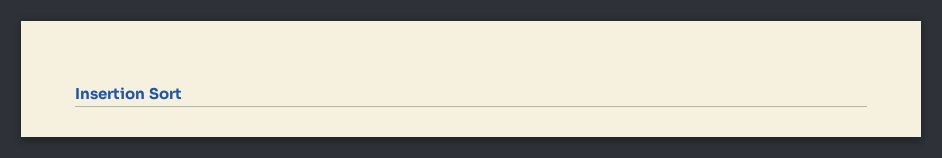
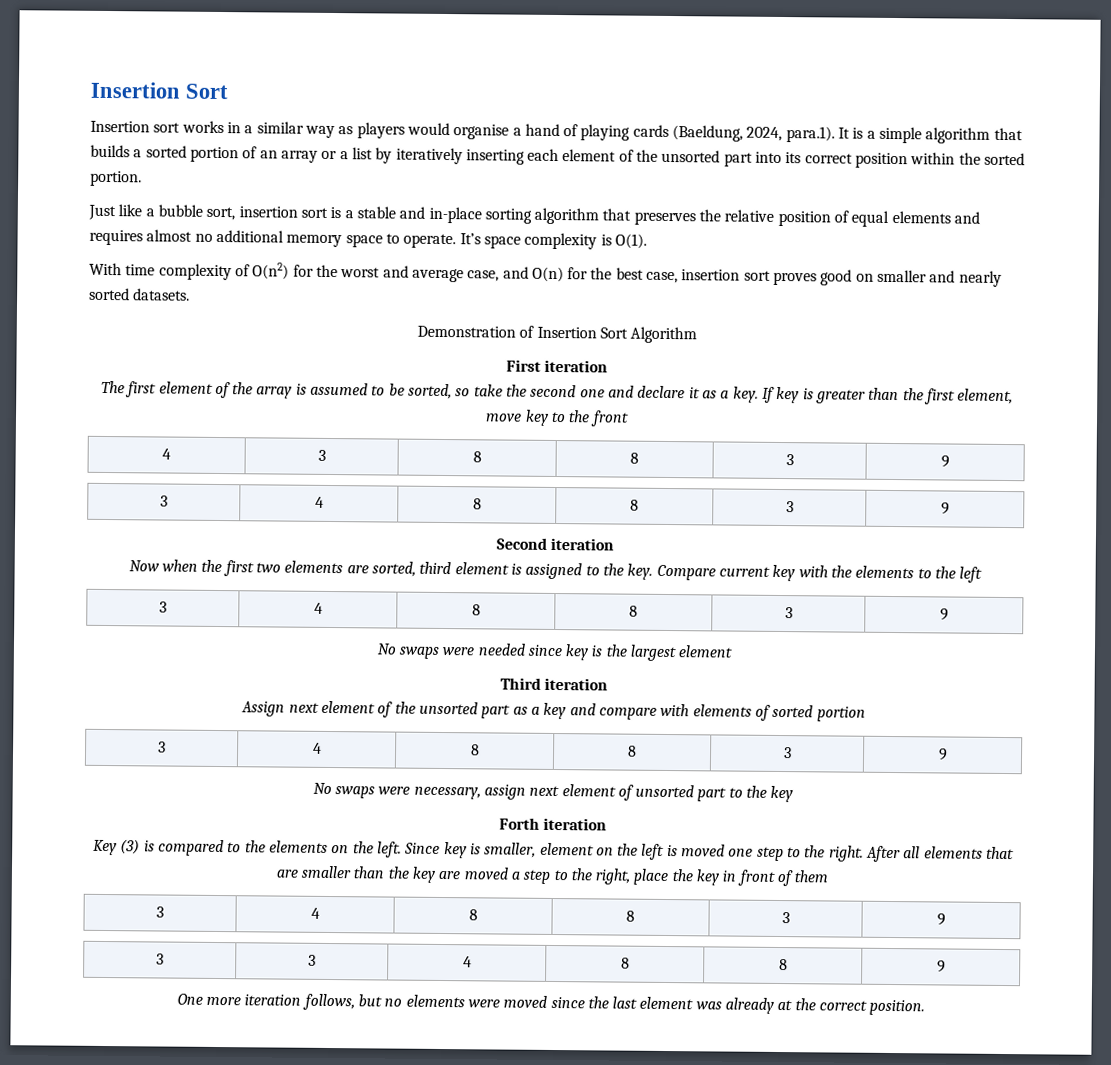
[75,87,183,100] Insertion Sort -> [90,81,229,100] [90,120,1023,144] [90,144,1026,169] [90,170,142,187] [88,204,981,227] [89,229,647,250] [89,262,1002,287] [89,287,191,301] [416,325,698,344] [505,359,609,373] [100,380,1014,405] [485,409,629,427] [162,448,171,460] [317,449,326,461] [472,451,482,463] [630,452,639,464] [785,454,794,466] [940,455,950,468] [160,495,168,507] [314,496,324,508] [472,498,482,510] [630,499,639,511] [785,501,794,513] [940,502,950,515] [495,537,615,551] [128,559,983,583] [159,601,167,613] [313,602,323,614] [471,604,481,616] [629,605,638,617] [784,607,793,619] [939,608,949,621] [376,643,734,662] [499,677,609,691] [241,700,866,722] [158,741,166,753] [312,742,322,754] [470,744,480,756] [628,745,637,757] [783,747,792,759] [937,748,948,761] [312,782,794,803] [498,817,608,831] [93,839,1014,863] [275,865,830,887] [156,906,164,918] [310,907,320,919] [468,909,478,921] [626,910,635,922] [781,912,790,924] [936,913,946,926] [156,953,164,965] [308,954,316,966] [462,956,472,968] [620,957,630,969] [778,958,788,971] [936,960,946,973] [176,993,926,1016] Insertion Sort // Insertion sort works in a similar way as players would organise a hand of playing cards (Baeldung, 2024, para.1). It is a simple algorithm that builds a sorted portion of an array or a list by iteratively inserting each element of the unsorted part into its correct position within the sorted portion. // Just like a bubble sort, insertion sort is a stable and in-place sorting algorithm that preserves the relative position of equal elements and requires almost no additional memory space to operate. It’s space complexity is O(1). // With time complexity of O(n2) for the worst and average case, and O(n) for the best case, insertion sort proves good on smaller and nearly sorted datasets. // Demonstration of Insertion Sort Algorithm // First iteration // The first element of the array is assumed to be sorted, so take the second one and declare it as a key. If key is greater than the first element, move key to the front // 4 | 3 | 8 | 8 | 3 | 9 // 3 | 4 | 8 | 8 | 3 | 9 // Second iteration // Now when the first two elements are sorted, third element is assigned to the key. Compare current key with the elements to the left // 3 | 4 | 8 | 8 | 3 | 9 // No swaps were needed since key is the largest element // Third iteration // Assign next element of the unsorted part as a key and compare with elements of sorted portion // 3 | 4 | 8 | 8 | 3 | 9 // No swaps were necessary, assign next element of unsorted part to the key // Forth iteration // Key (3) is compared to the elements on the left. Since key is smaller, element on the left is moved one step to the right. After all elements that are smaller than the key are moved a step to the right, place the key in front of them // 3 | 4 | 8 | 8 | 3 | 9 // 3 | 3 | 4 | 8 | 8 | 9 // One more iteration follows, but no elements were moved since the last element was already at the correct position.

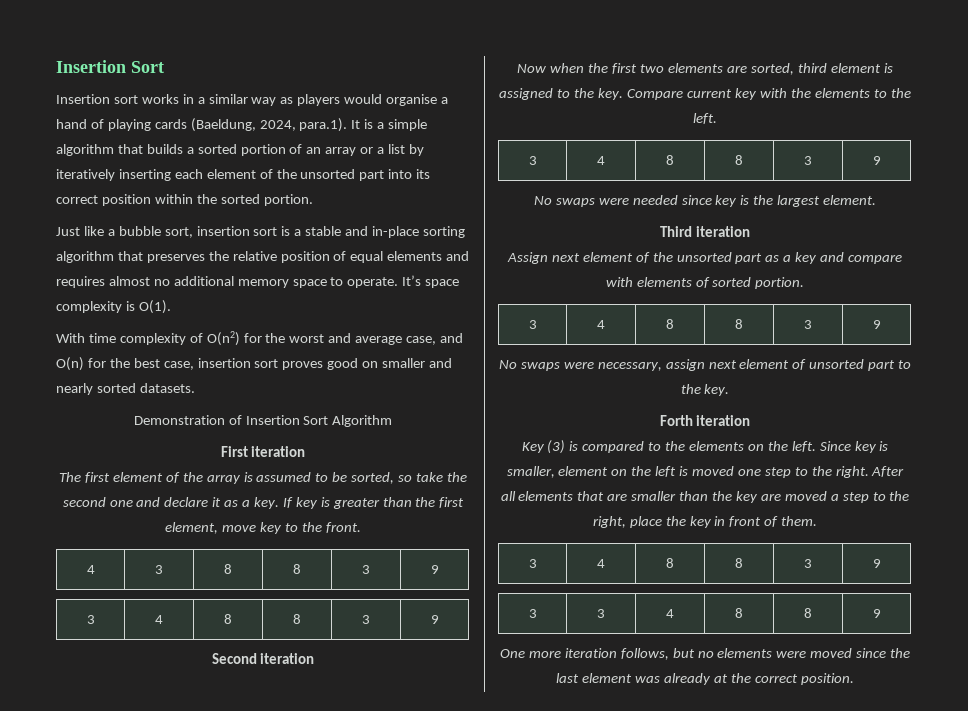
[589,410,629,427] front -> [325,522,361,533] front.
[959,566,983,583] left -> [693,113,717,124] left.
[678,645,734,658] element -> [823,195,877,205] element.
[816,706,866,722] portion -> [755,277,805,289] portion.
[770,785,794,803] key -> [704,384,730,396] key.
[794,870,830,883] them -> [781,516,818,526] them.

